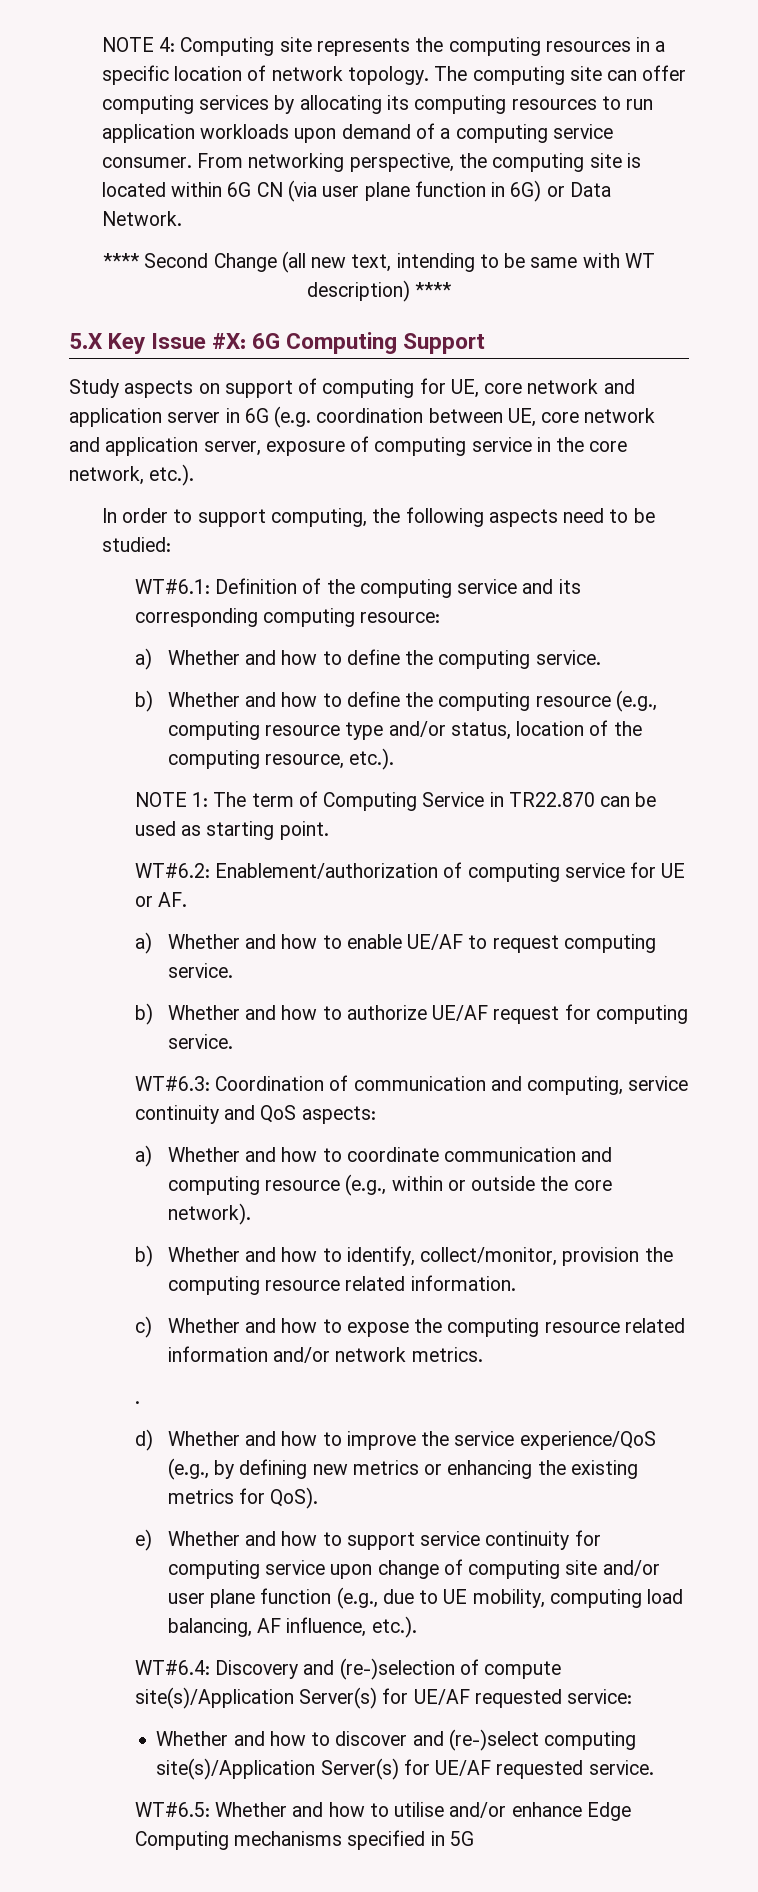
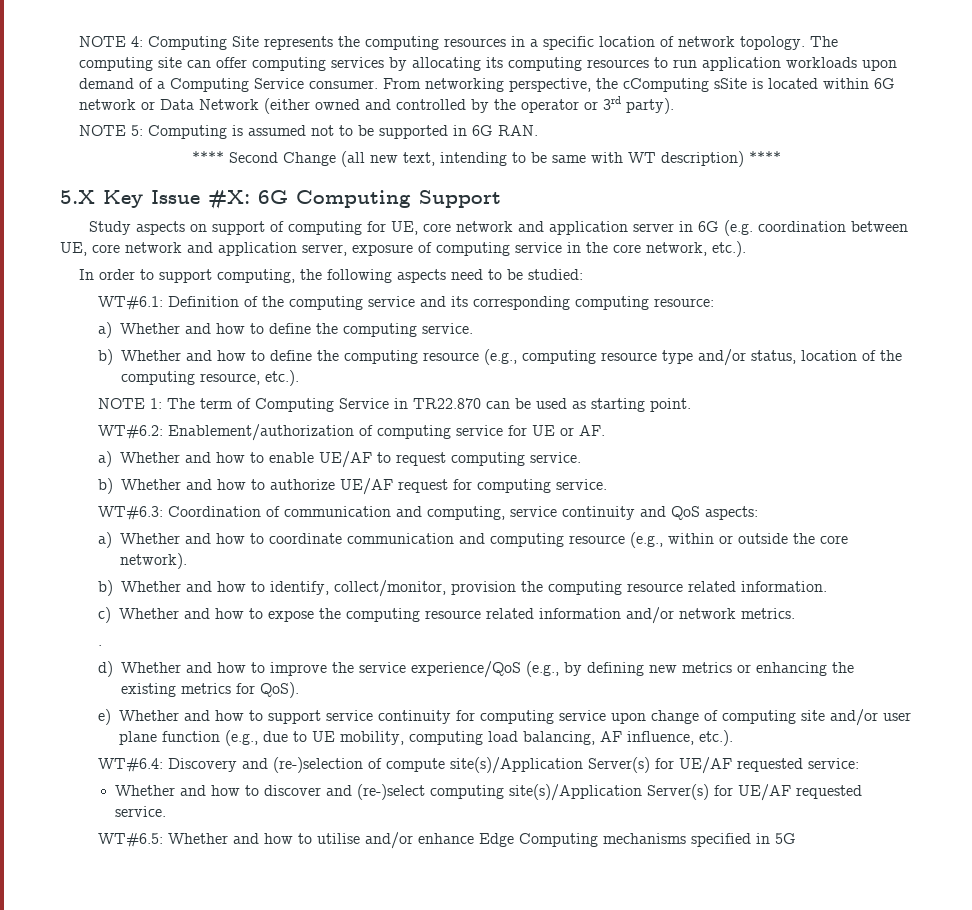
[279,37,312,52] site -> [231,36,259,47] Site
[455,124,613,143] computing service -> [169,78,304,92] Computing Service
[492,153,622,172] computing site -> [622,78,747,92] cComputing sSite
[256,180,611,202] [101,211,182,226] CN (via user plane function in 6G) or Data Network. -> [78,96,674,114] [78,125,538,139] network or Data Network (either owned and controlled by the operator or 3rd party). // NOTE 5: Computing is assumed not to be supported in 6G RAN.

